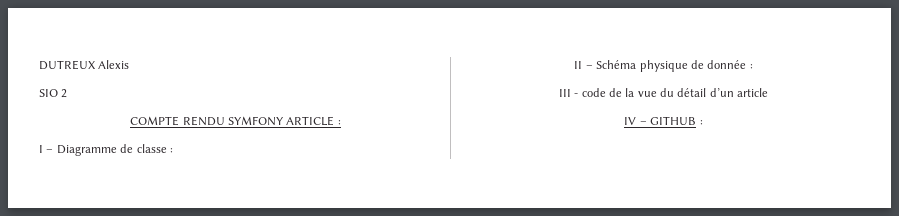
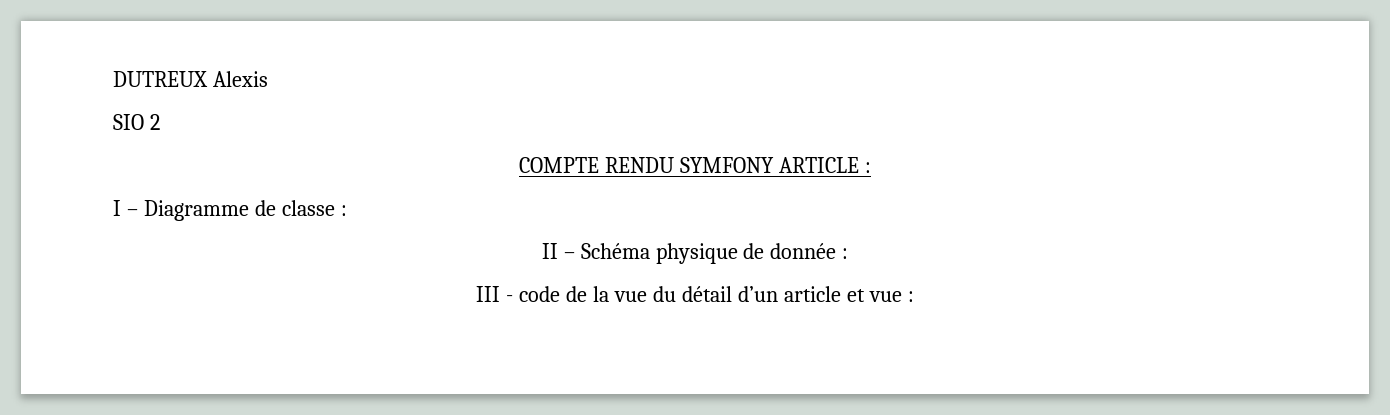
[624,116,697,125] // IV – GITHUB -> [846,289,902,302] et vue

